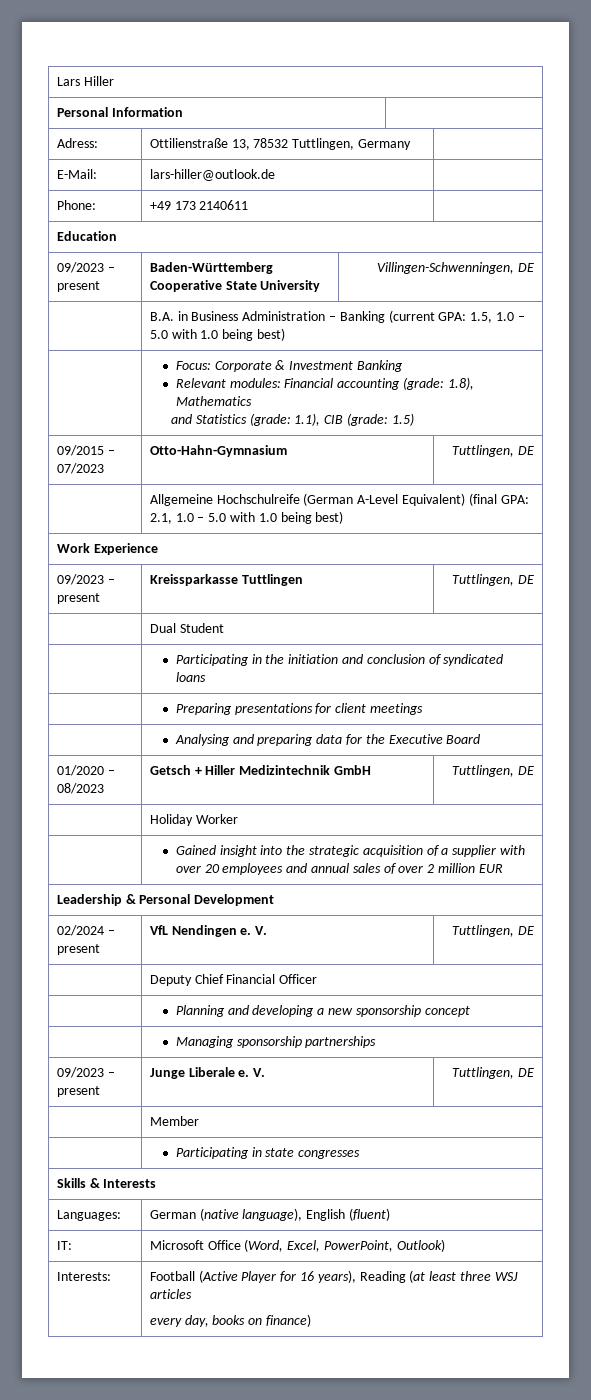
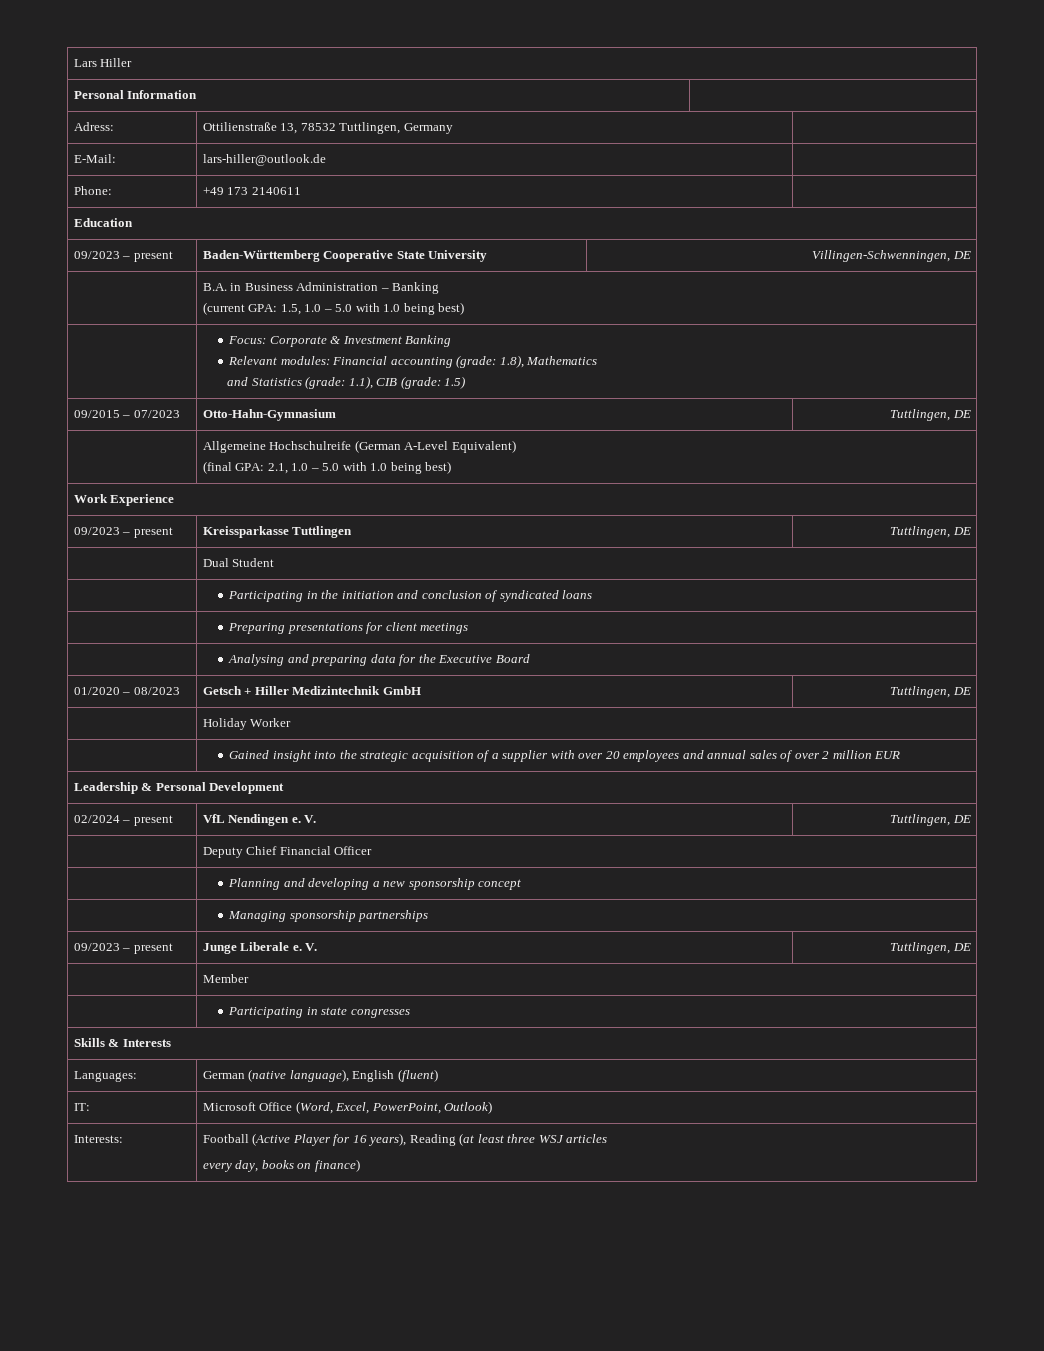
(385, 317) none -> (440, 288) //
(466, 499) none -> (516, 446) //

